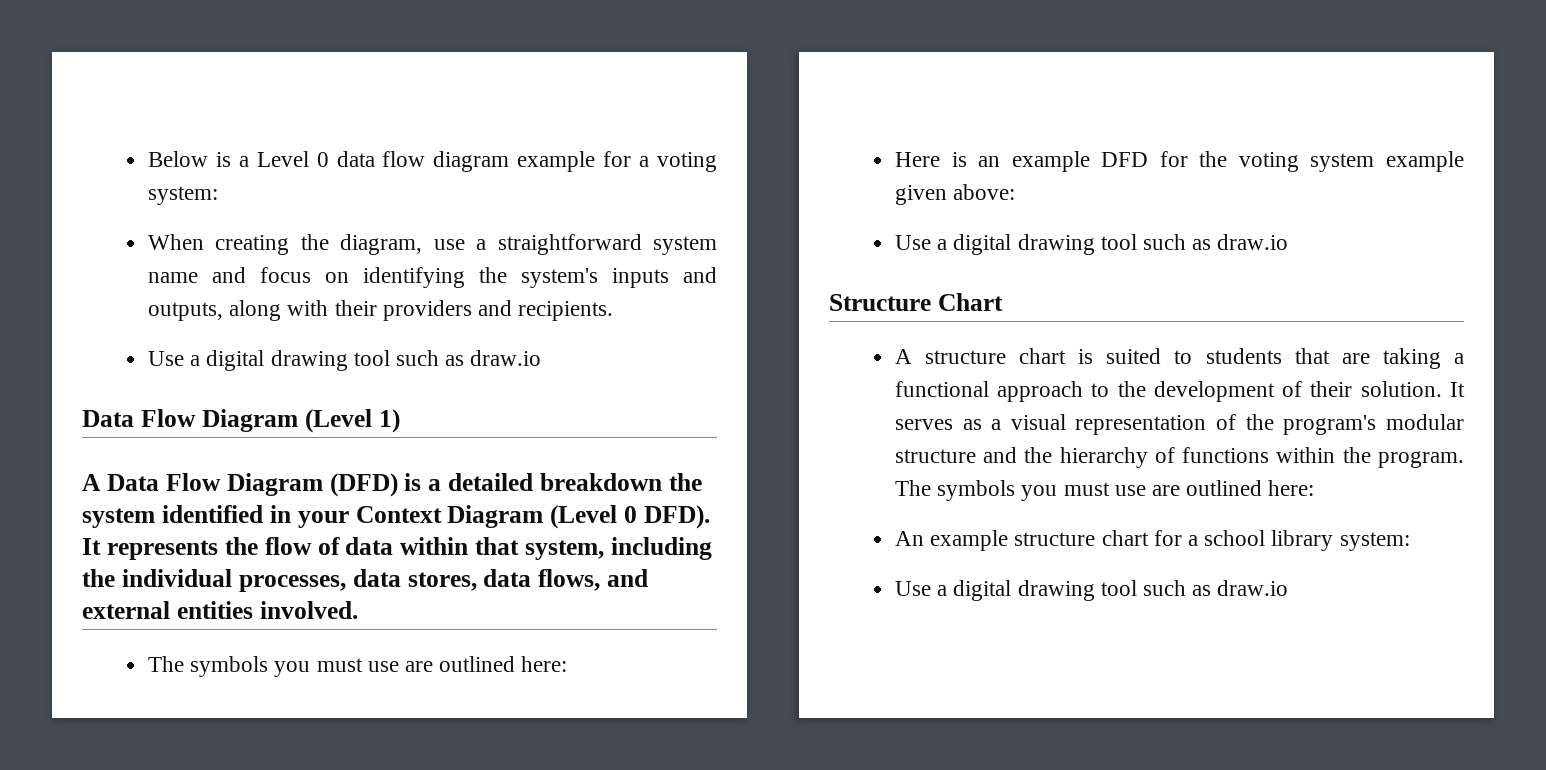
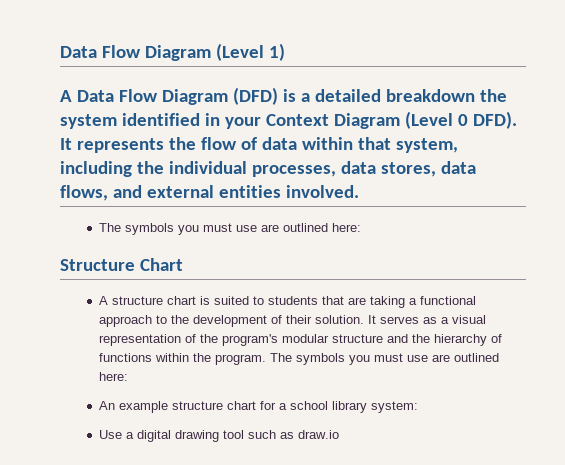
[147,151,717,172] [147,186,218,205] [147,234,717,255] [147,267,717,288] [147,300,614,321] [147,350,542,371] Below is a Level 0 data flow diagram example for a voting system: // When creating the diagram, use a straightforward system name and focus on identifying the system's inputs and outputs, along with their providers and recipients. // Use a digital drawing tool such as draw.io // -> (60, 52) none
[894,151,1464,172] [894,184,1016,205] [894,234,1289,255] // Here is an example DFD for the voting system example given above: // Use a digital drawing tool such as draw.io -> (361, 227) none

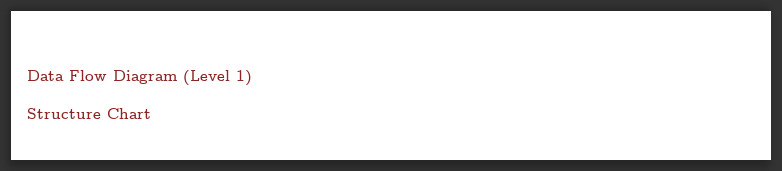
[60,87,507,105] [60,111,517,129] [60,137,458,153] [60,161,476,177] [60,185,359,201] [98,223,361,235] [60,258,183,271] [98,296,476,308] [98,315,486,327] [98,334,502,346] [98,353,499,365] [98,372,128,381] [98,401,418,413] [98,430,339,442] A Data Flow Diagram (DFD) is a detailed breakdown the system identified in your Context Diagram (Level 0 DFD). It represents the flow of data within that system, including the individual processes, data stores, data flows, and external entities involved. // The symbols you must use are outlined here: // Structure Chart // A structure chart is suited to students that are taking a functional approach to the development of their solution. It serves as a visual representation of the program's modular structure and the hierarchy of functions within the program. The symbols you must use are outlined here: // An example structure chart for a school library system: // Use a digital drawing tool such as draw.io -> [27,108,151,119] Structure Chart

